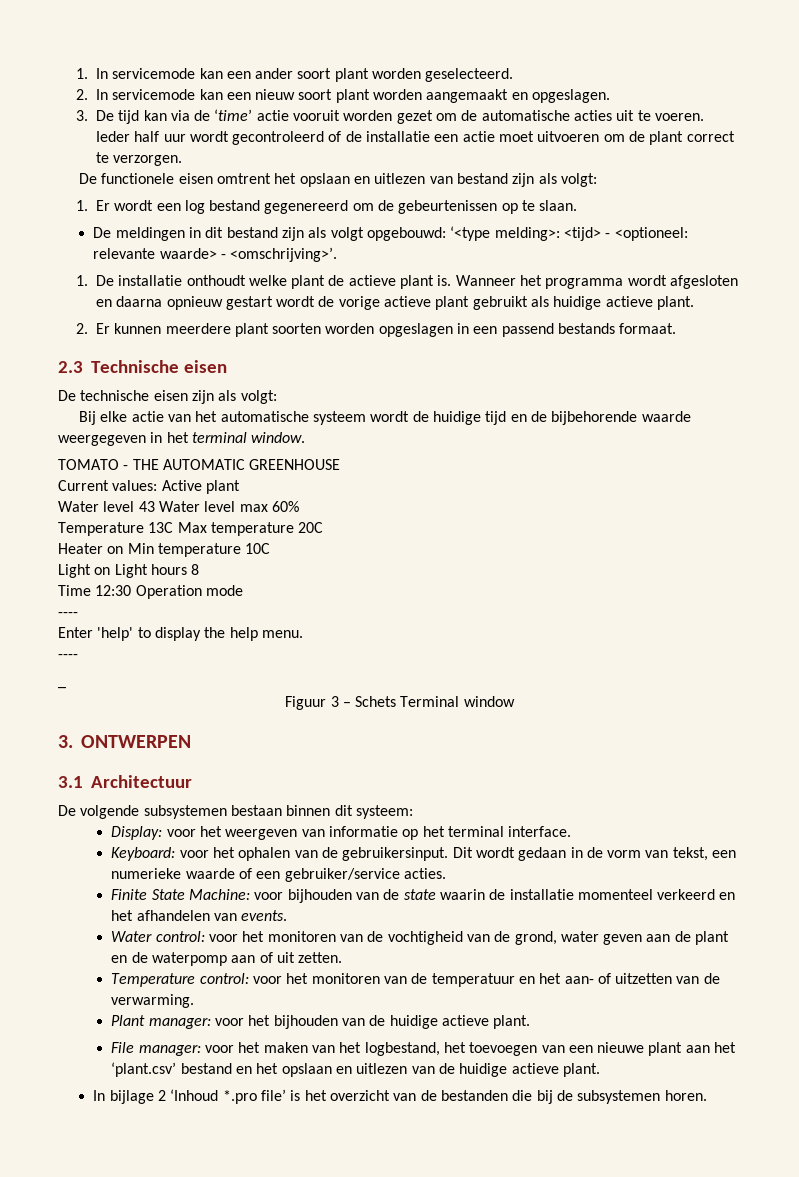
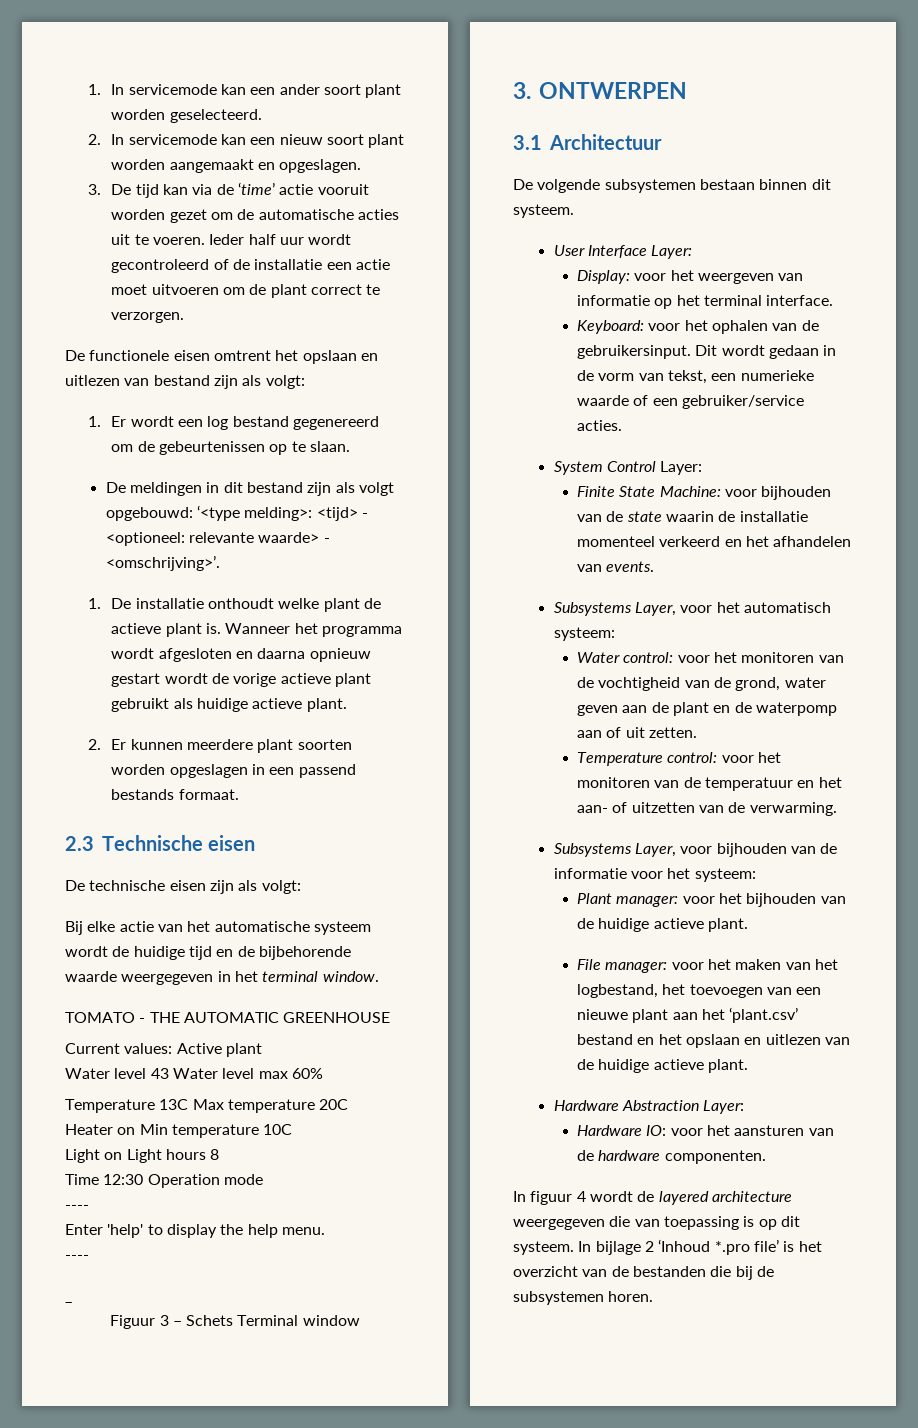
[355,805,413,819] systeem: -> [513,204,574,218] [553,245,693,259] systeem. // User Interface Layer:
(446, 873) none -> [553,461,703,475] // System Control Layer:
(288, 915) none -> [553,602,832,616] [553,627,615,641] // Subsystems Layer, voor het automatisch systeem:
(195, 1001) none -> [553,843,838,857] [553,868,756,882] // Subsystems Layer, voor bijhouden van de informatie voor het systeem:
(600, 1070) none -> [553,1100,745,1114] [576,1125,834,1136] [576,1150,766,1164] [513,1191,792,1205] [513,1216,800,1230] [513,1241,574,1255] Hardware Abstraction Layer: // Hardware IO: voor het aansturen van de hardware componenten. // In figuur 4 wordt de layered architecture weergegeven die van toepassing is op dit systeem.

